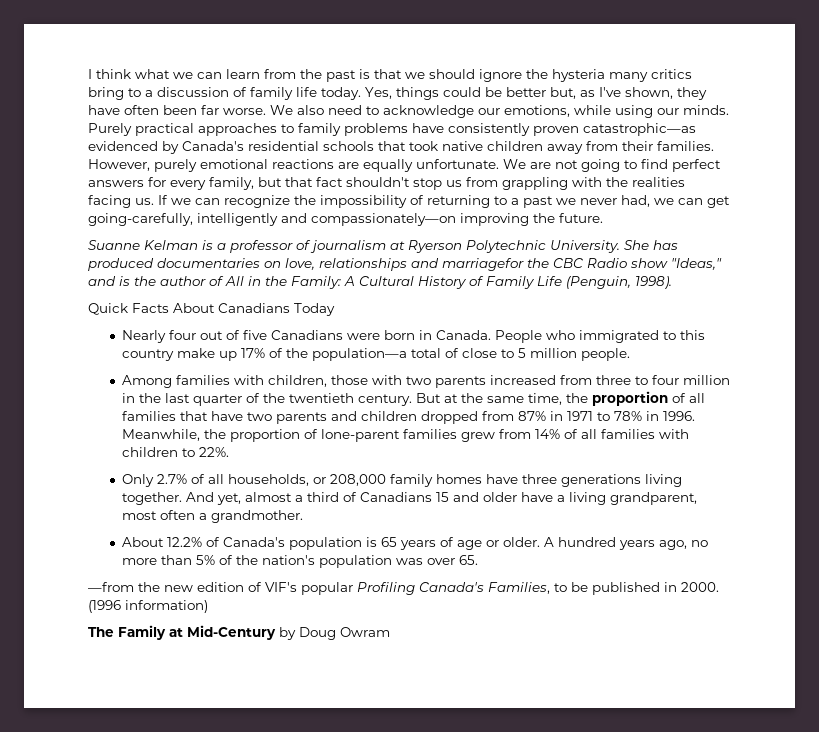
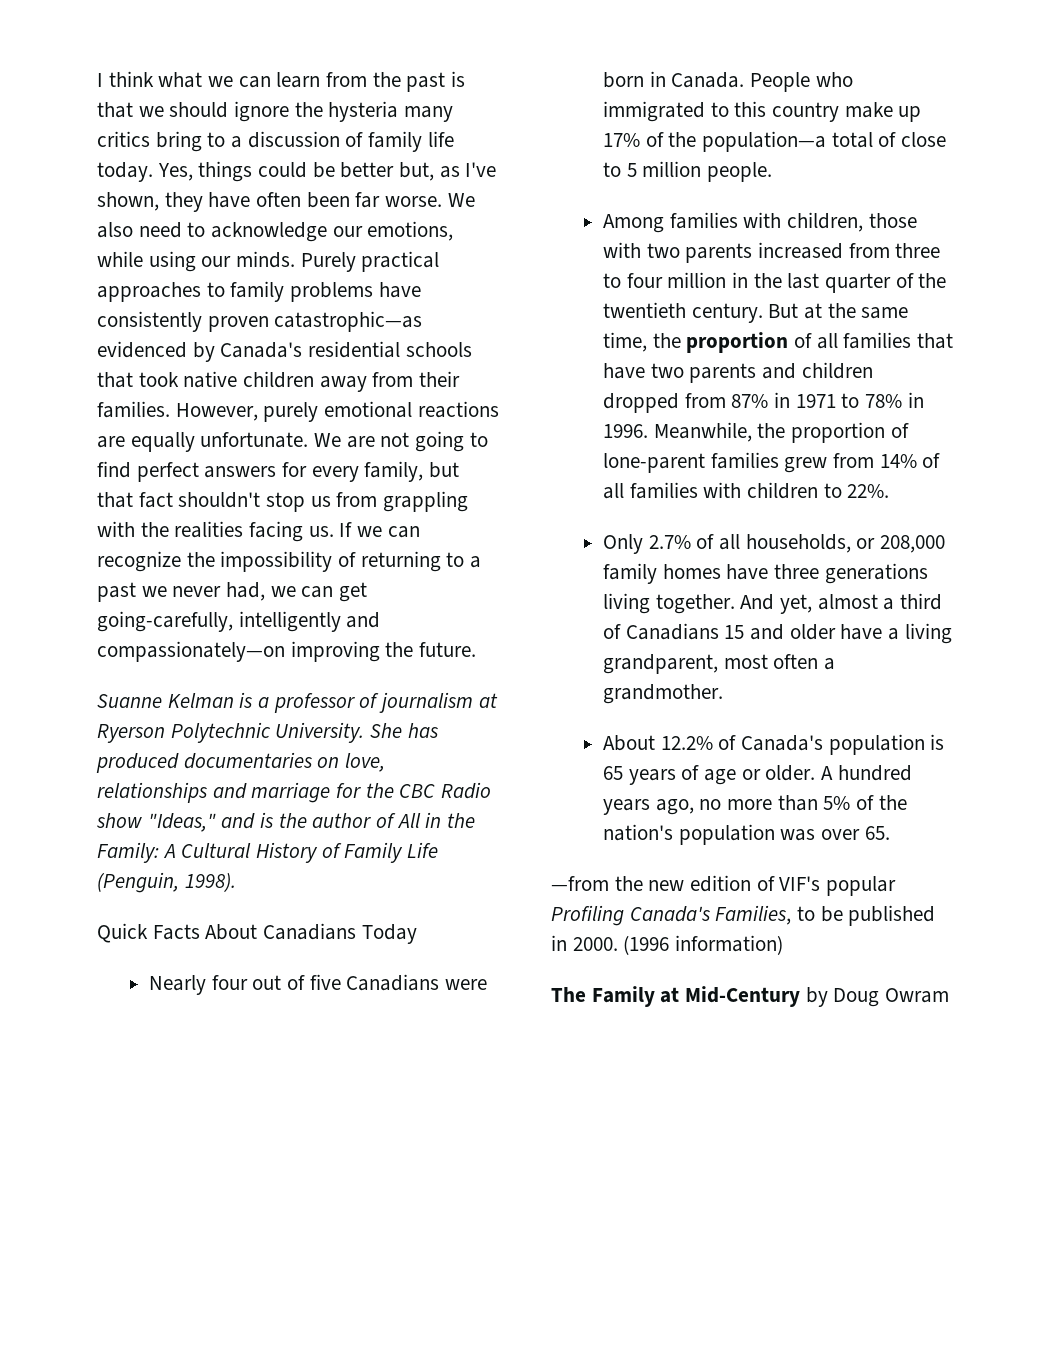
[442,258,524,271] marriagefor -> [251,782,362,803] marriage for

